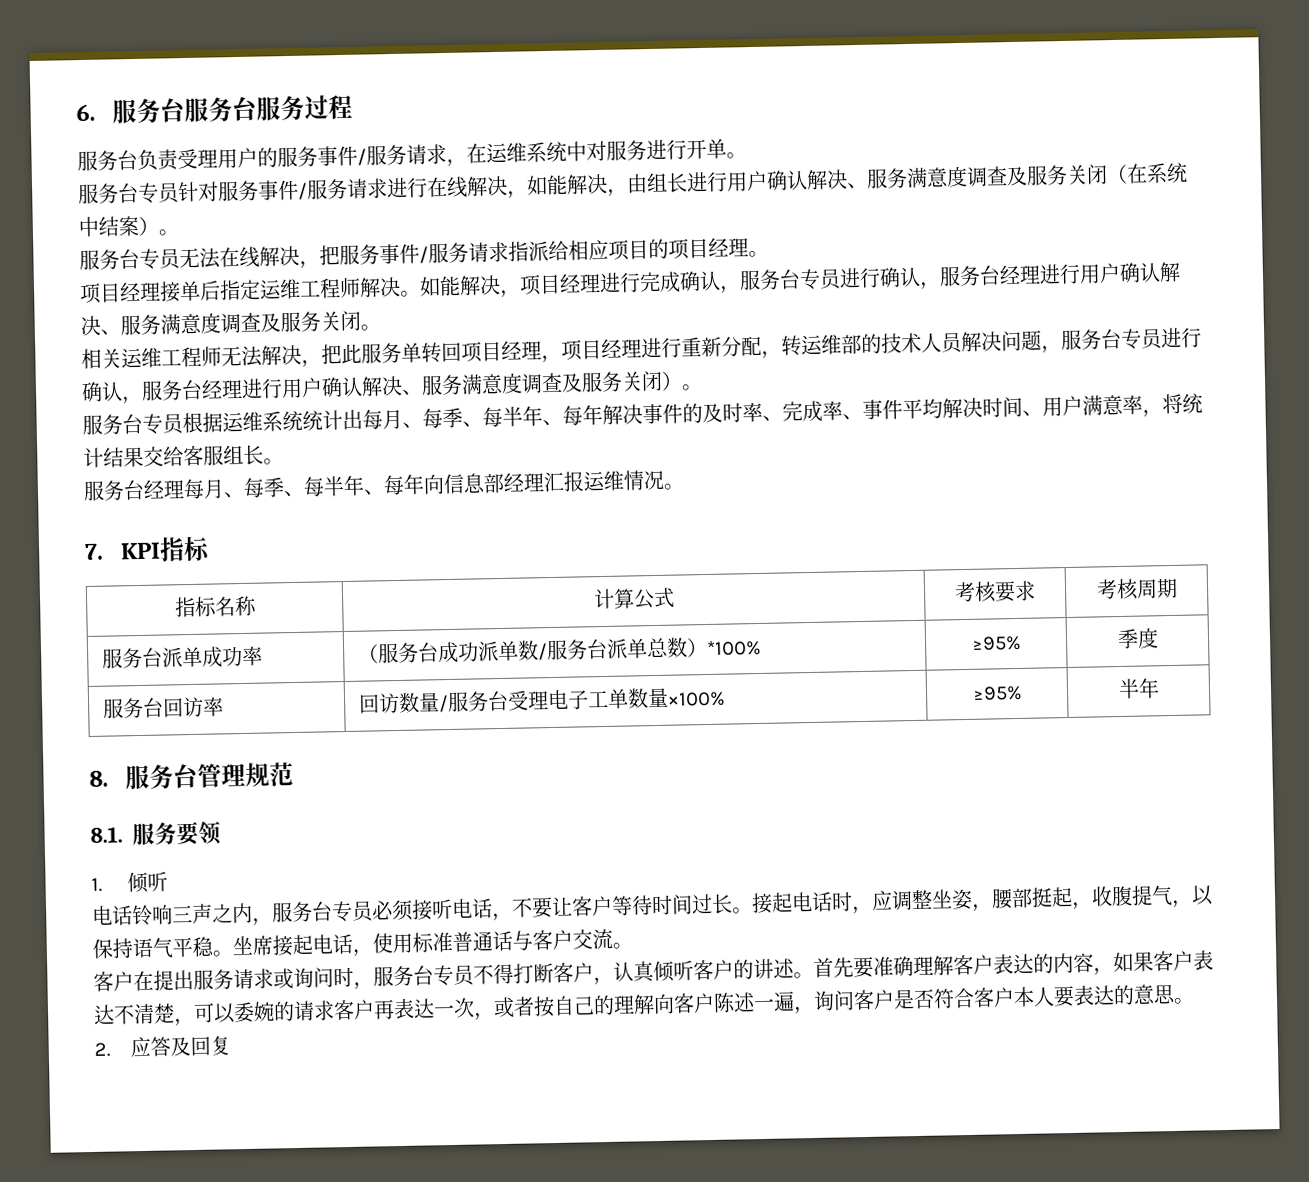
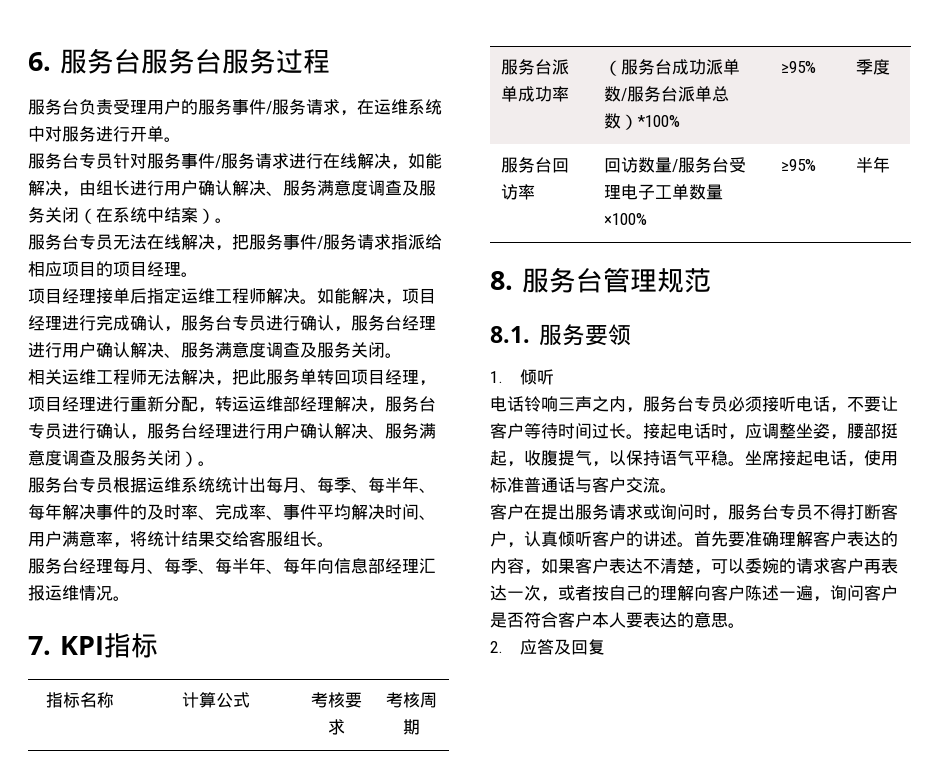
[821,330,1042,355] 维部的技术人员解决问题 -> [249,396,368,412] 运维部经理解决

